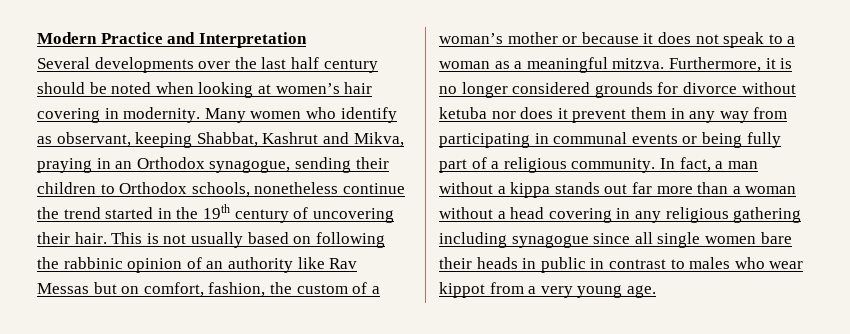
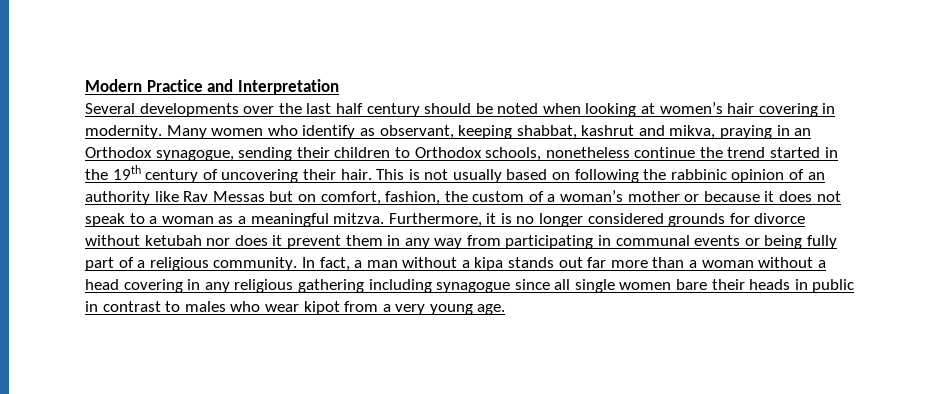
[196,132,404,147] Shabbat, Kashrut and Mikva, -> [516,125,716,139] shabbat, kashrut and mikva,
[439,107,487,119] ketuba -> [144,235,202,246] ketubah
[510,182,551,198] kippa -> [474,257,504,271] kipa
[439,282,485,298] kippot -> [303,301,340,315] kipot

